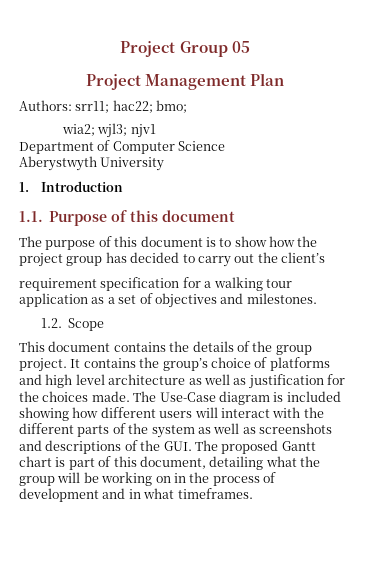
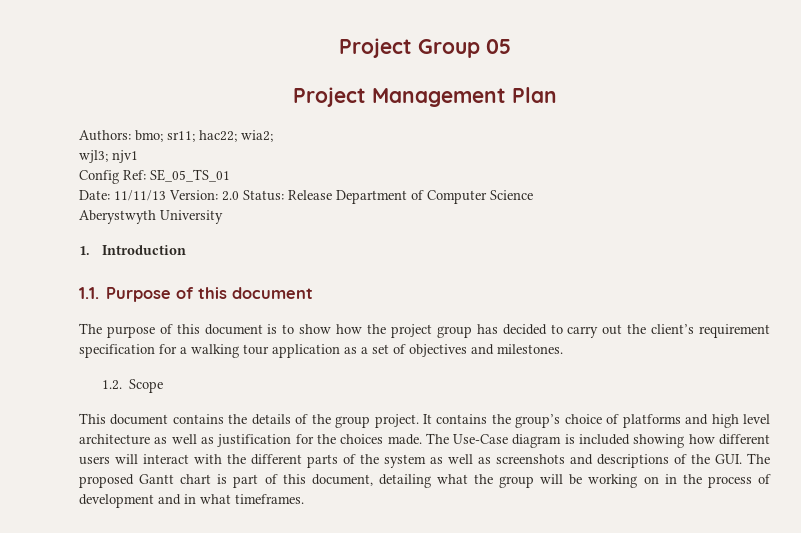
[75,100,188,113] [62,123,156,138] srr11; hac22; bmo; // wia2; wjl3; njv1 // -> [135,130,273,142] [79,150,138,163] [79,169,230,184] [79,190,332,201] bmo; sr11; hac22; wia2; // wjl3; njv1 // Config Ref: SE_05_TS_01 // Date: 11/11/13 Version: 2.0 Status: Release
(325, 257) // -> (695, 329) none

